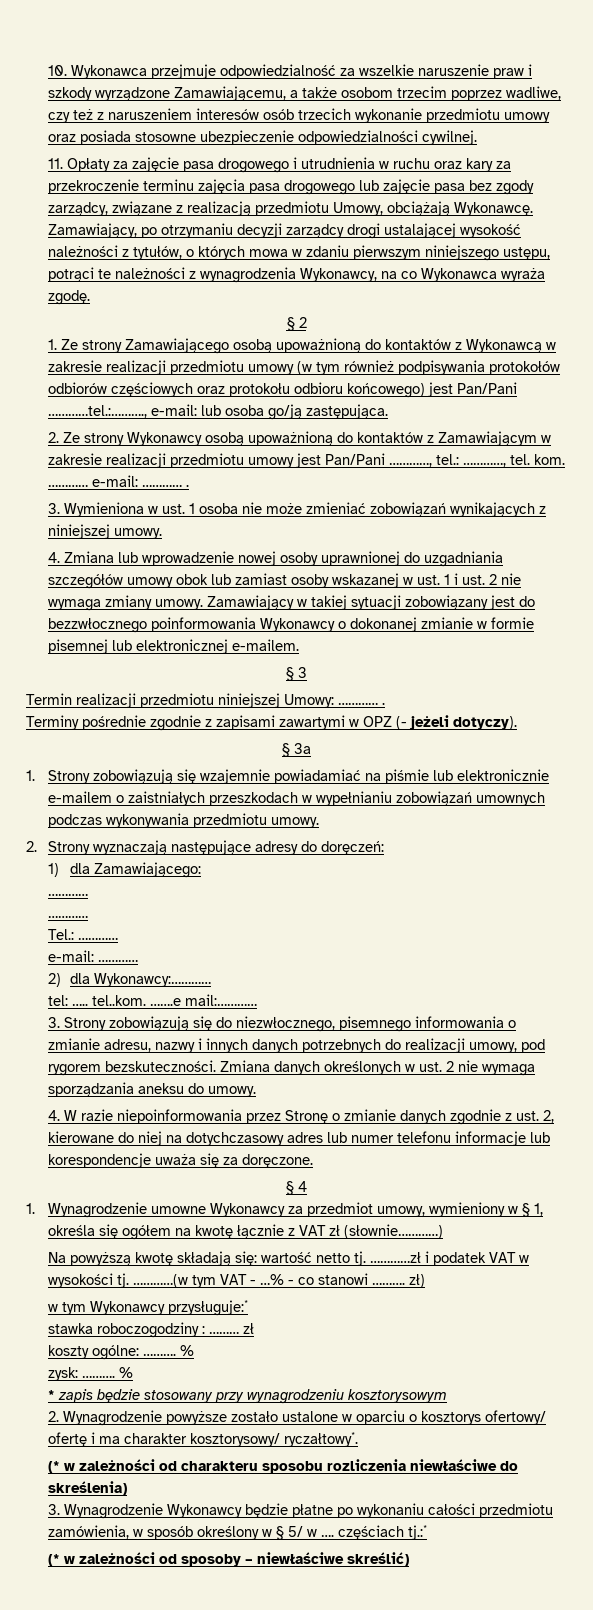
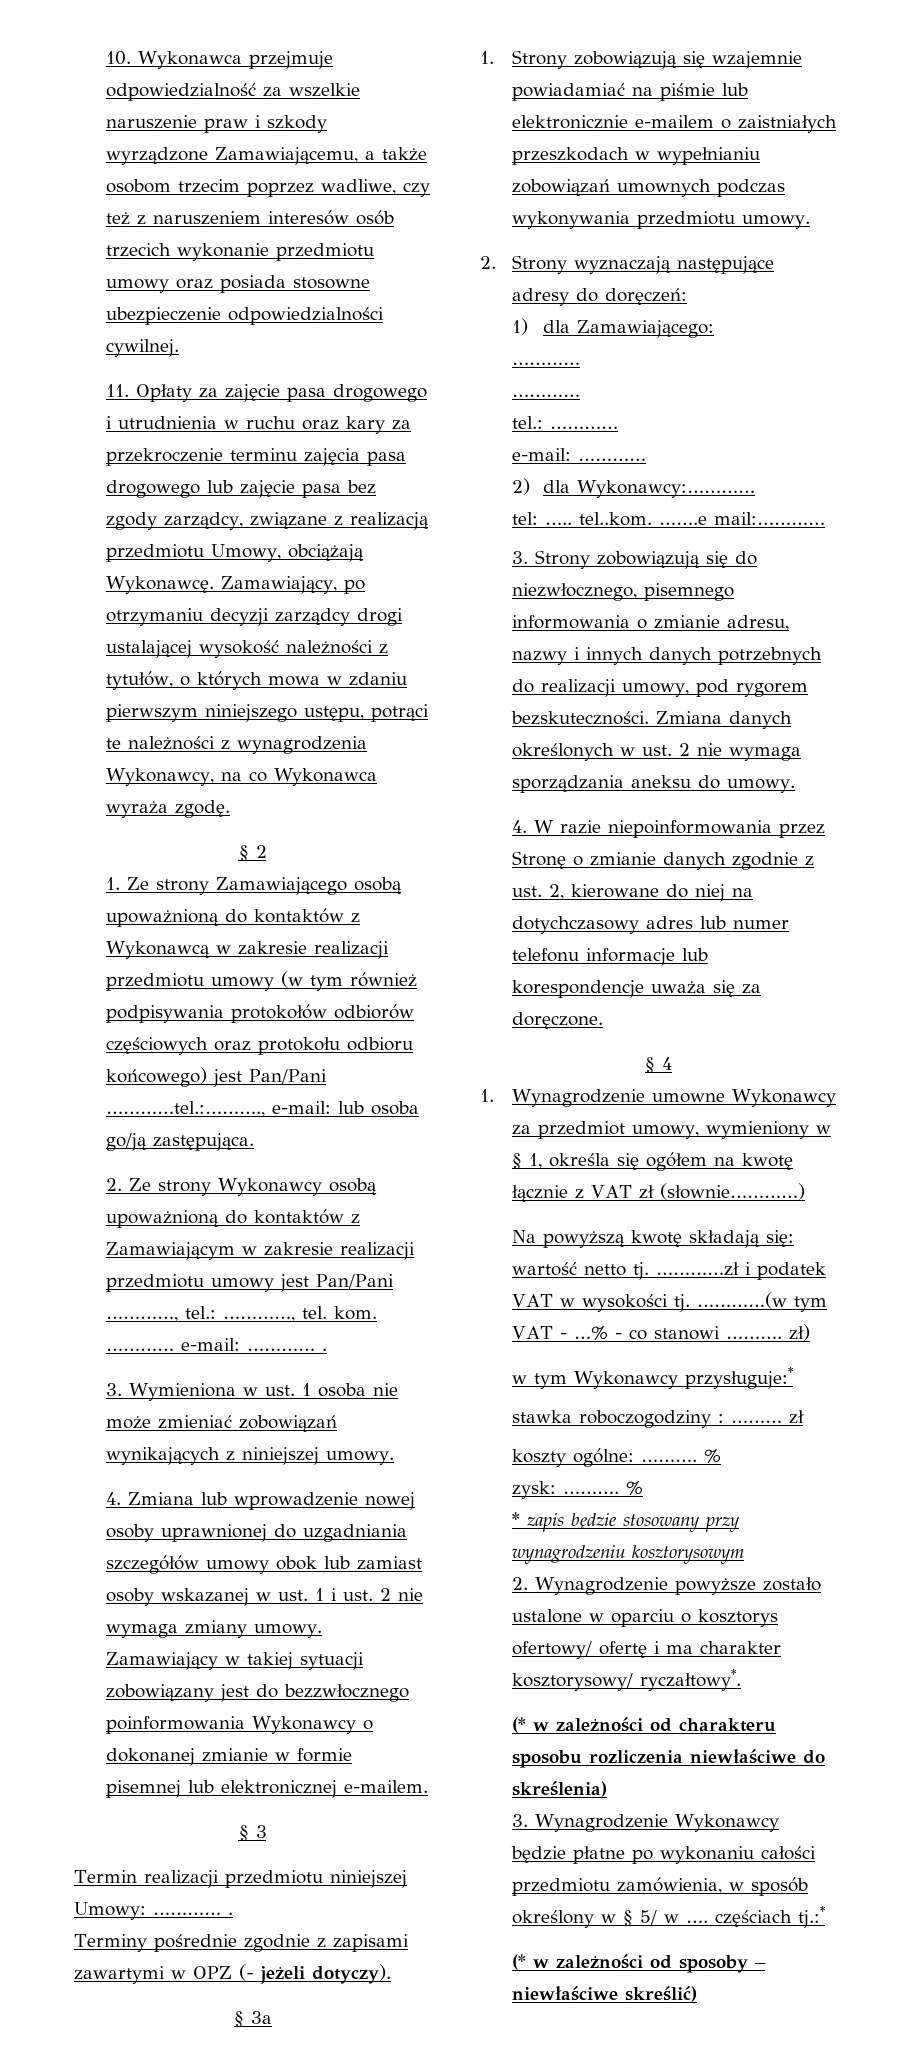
[47,929,74,940] Tel.: -> [511,416,543,429] tel.:

